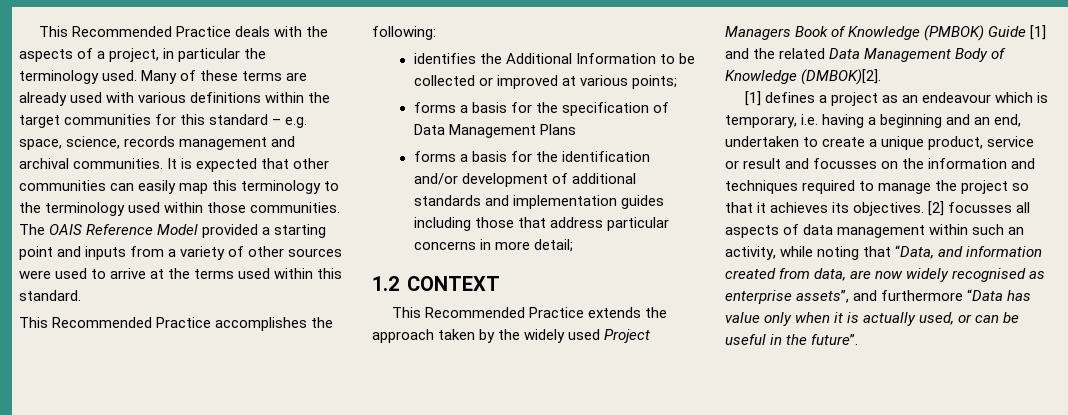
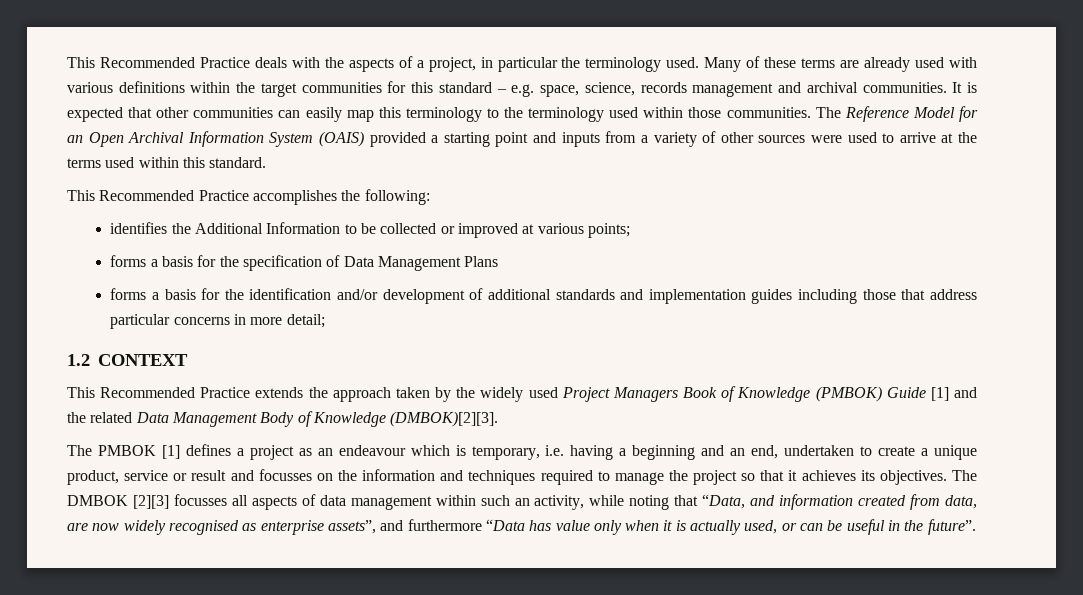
[49,224,83,235] OAIS -> (841, 112) none
(199, 229) none -> [959,106,979,122] [67,131,365,147] for an Open Archival Information System (OAIS)
[801,69,882,85] (DMBOK)[2]. // -> [390,411,499,427] [67,445,156,456] (DMBOK)[2][3]. // The PMBOK
[928,201,945,216] [2] -> [951,470,977,481] [67,495,169,509] The DMBOK [2][3]

